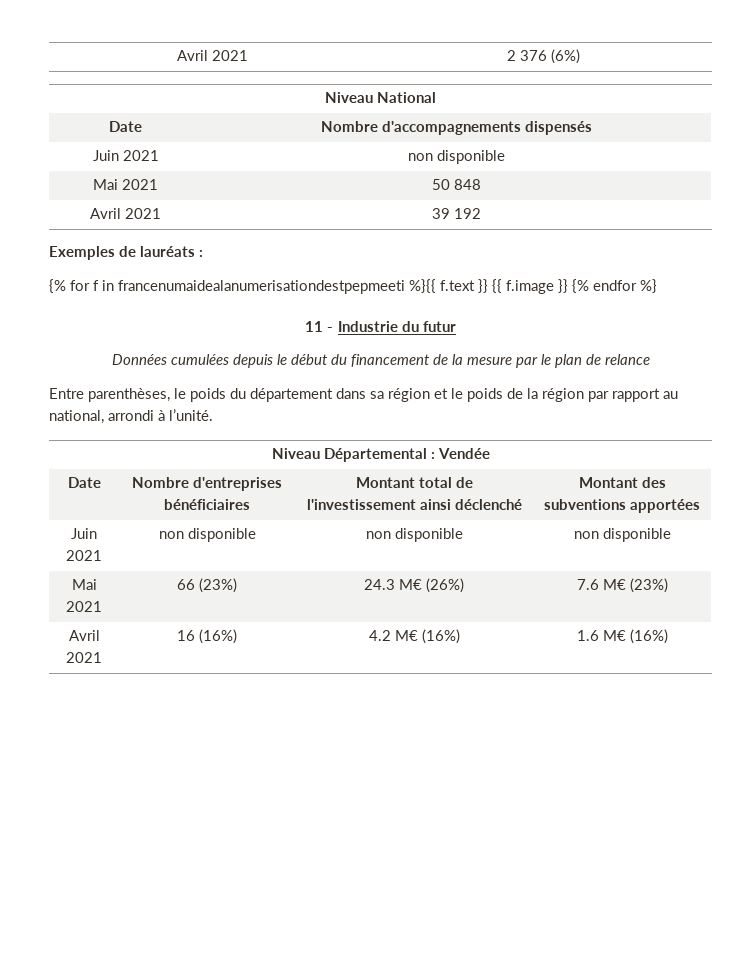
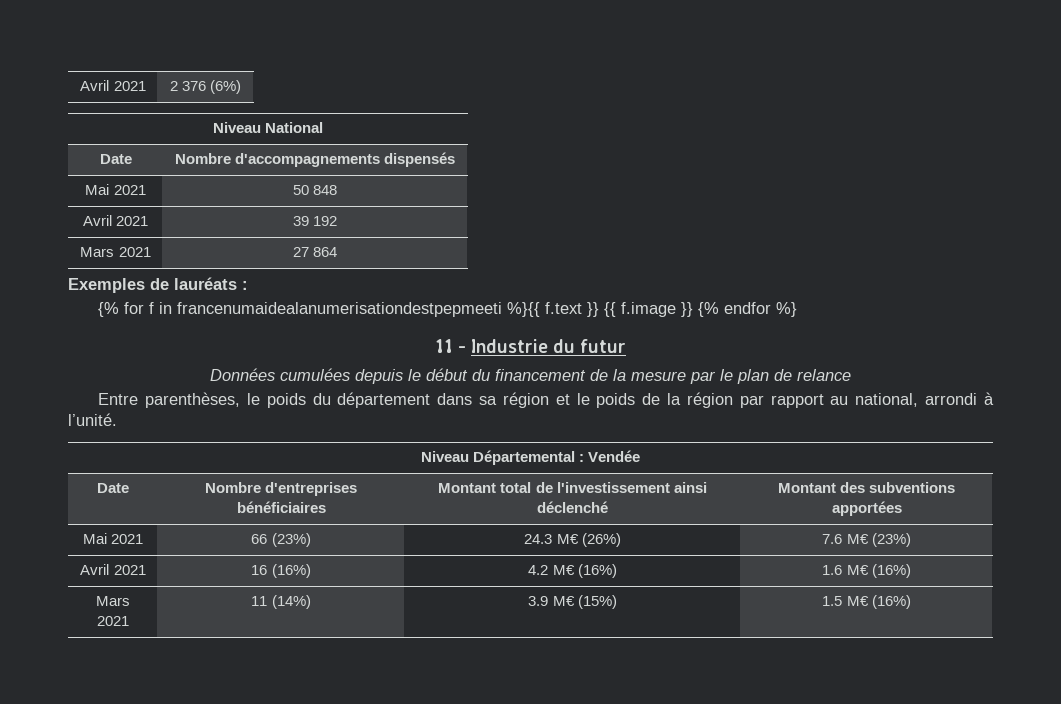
[92,150,159,161] [408,150,506,164] // Juin 2021 | non disponible -> (456, 159) none
(482, 213) none -> [80,247,151,257] [292,247,338,257] // Mars 2021 | 27 864
[71,528,97,539] [66,550,102,561] [158,528,256,542] [365,528,463,542] [573,528,671,542] // Juin 2021 | non disponible | non disponible | non disponible -> (902, 508) none
(668, 636) none -> [96,596,130,606] [97,616,129,626] [251,595,311,609] [528,595,617,609] [822,595,911,609] // Mars 2021 | 11 (14%) | 3.9 M€ (15%) | 1.5 M€ (16%)

